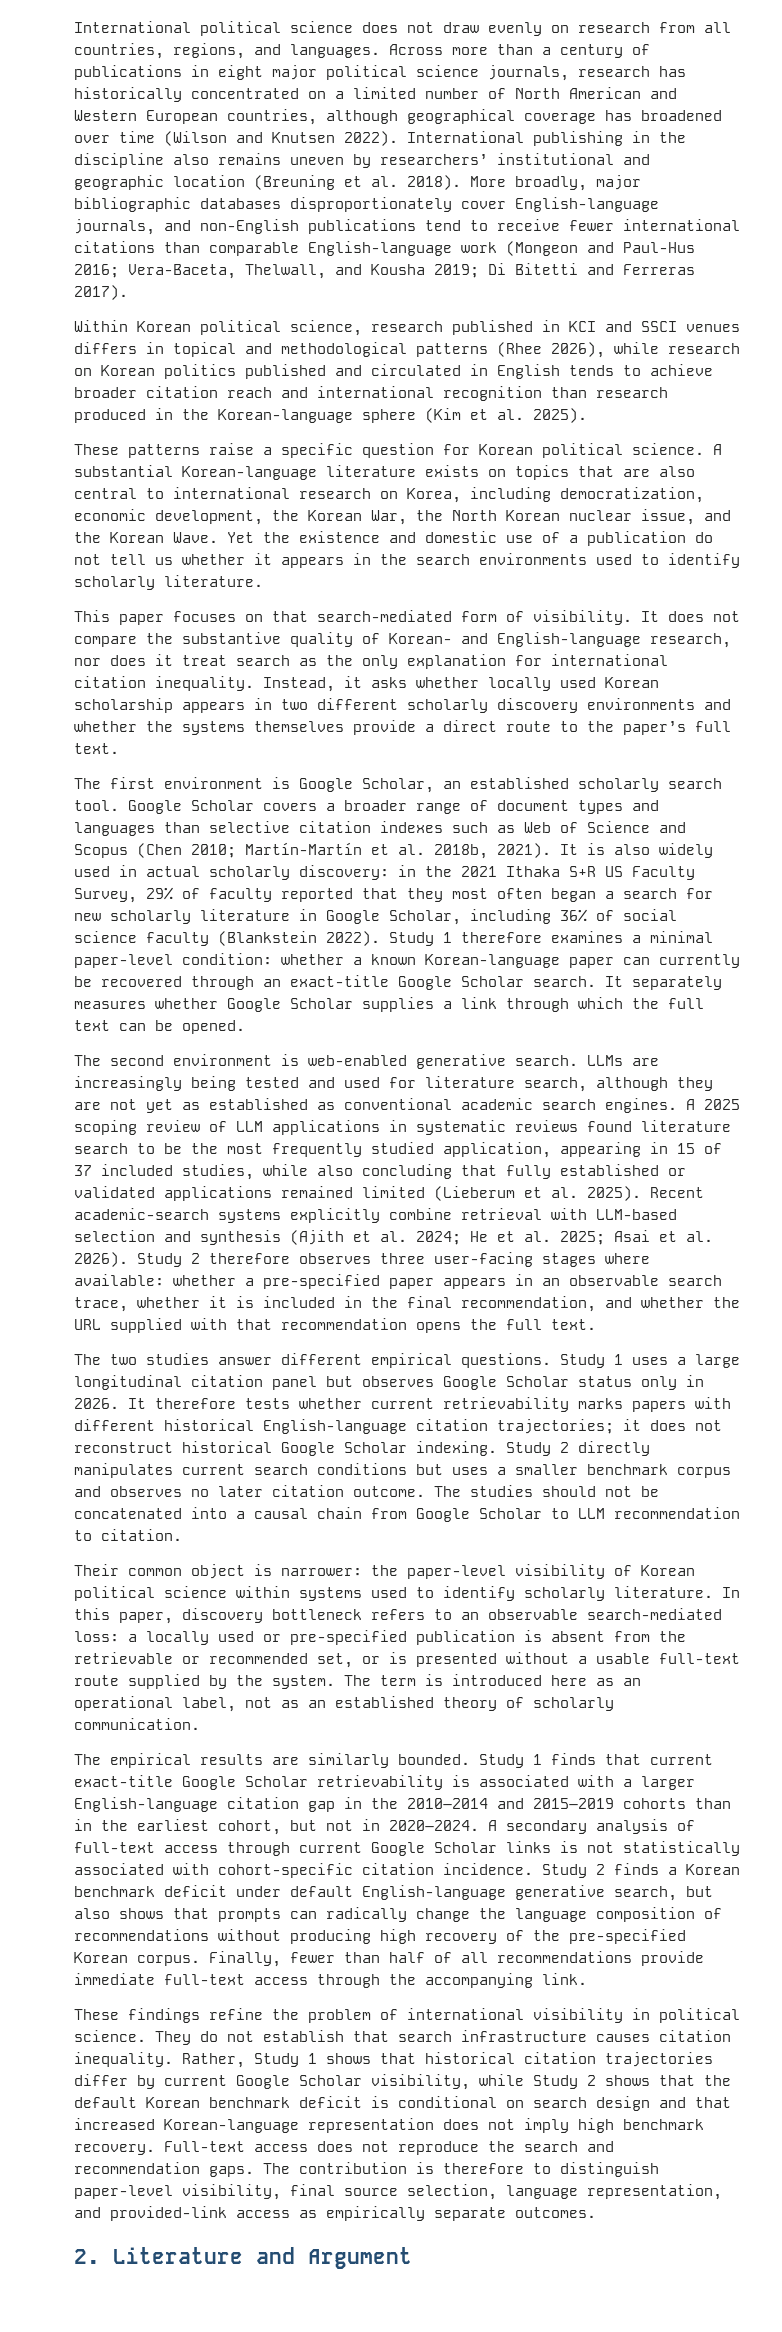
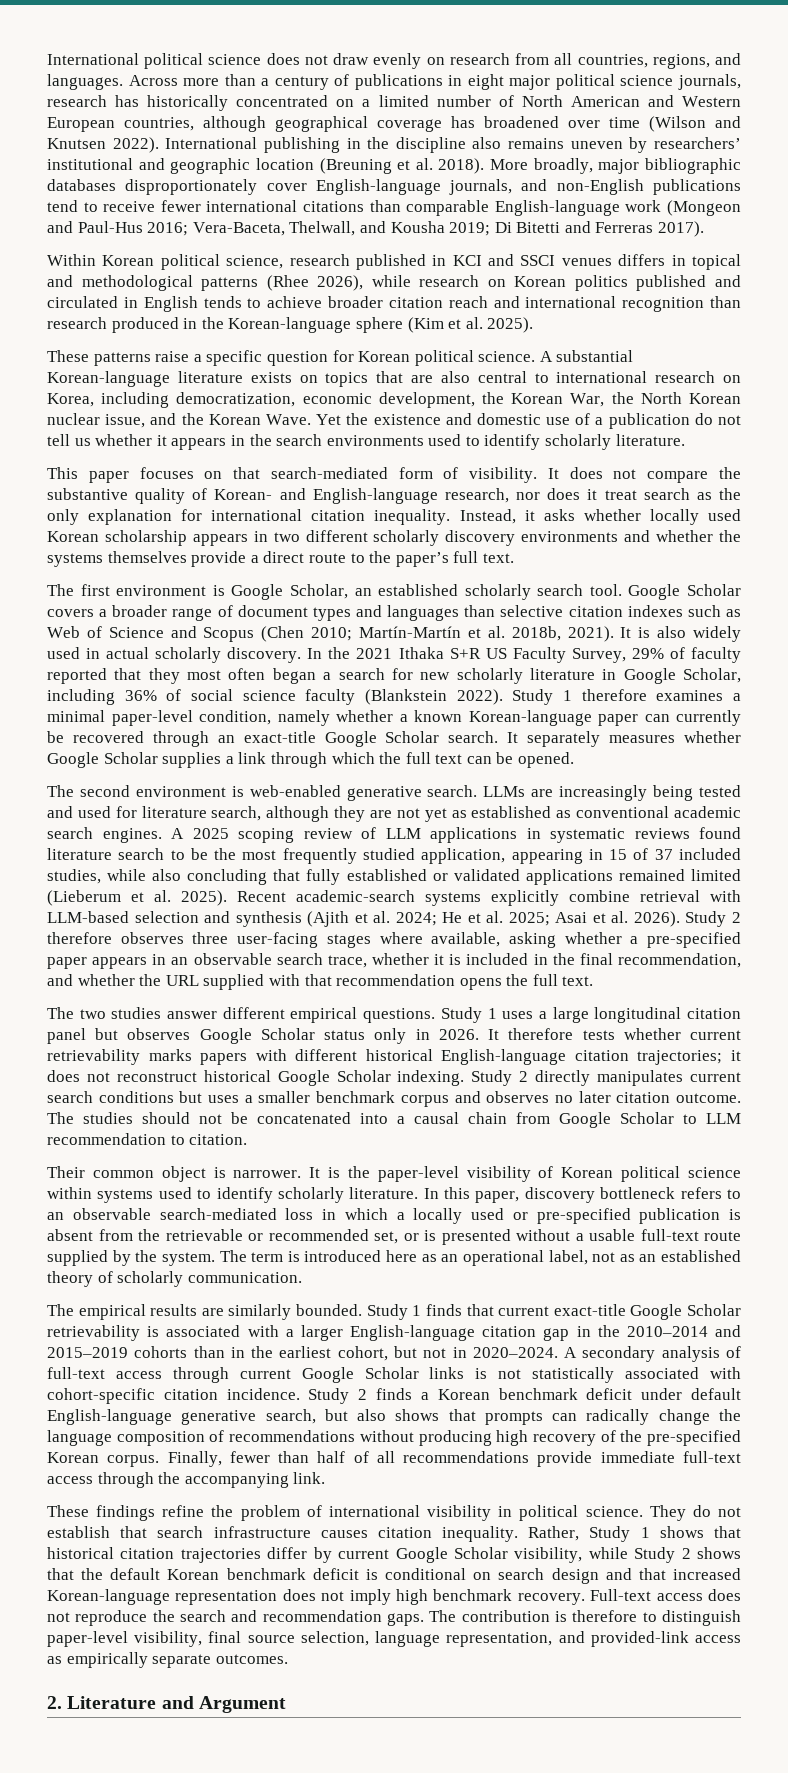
[299,865,416,880] discovery: in -> [227,647,323,663] discovery. In
[182,953,272,965] condition: -> [199,710,330,726] condition, namely
[74,1274,164,1286] available: -> [431,932,556,948] available, asking
[281,1568,362,1576] narrower: -> [233,1167,341,1178] narrower. It is
[74,1631,119,1642] loss: -> [285,1208,388,1220] loss in which

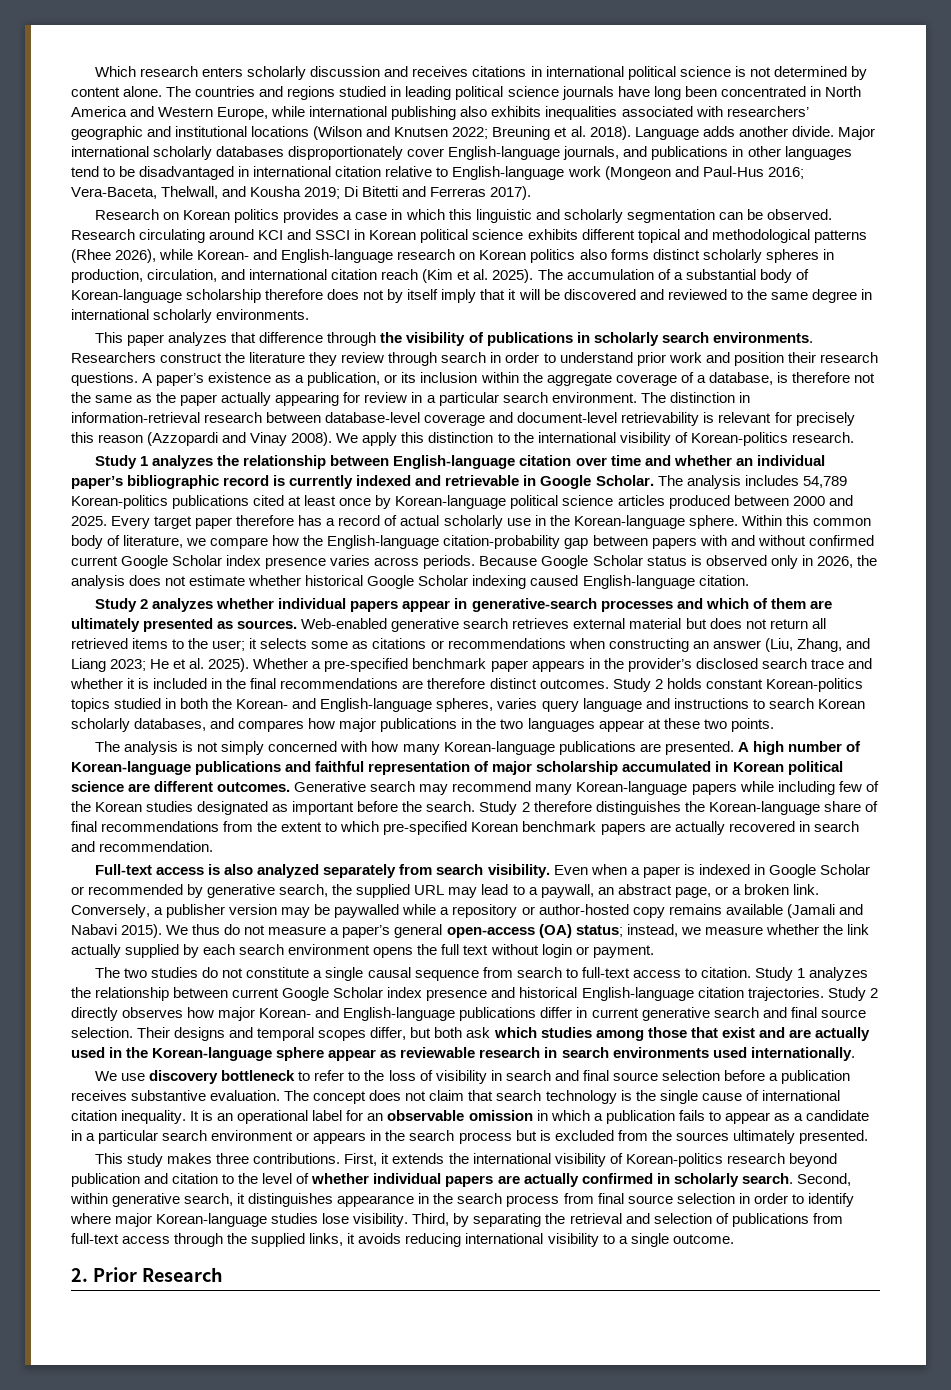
[47,53,741,69] [47,74,742,90] [47,95,741,111] [47,116,741,132] [47,137,741,153] [47,158,741,174] International political science does not draw evenly on research from all countries, regions, and languages. Across more than a century of publications in eight major political science journals, research has historically concentrated on a limited number of North American and Western European countries, although geographical coverage has broadened over time (Wilson and Knutsen 2022). International publishing in the discipline also remains uneven by researchers’ institutional and geographic location (Breuning et al. 2018). More broadly, major bibliographic -> [95,66,867,80] [71,86,861,100] [71,106,809,120] [71,126,875,140] [71,146,213,160] Which research enters scholarly discussion and receives citations in international political science is not determined by content alone. The countries and regions studied in leading political science journals have long been concentrated in North America and Western Europe, while international publishing also exhibits inequalities associated with researchers’ geographic and institutional locations (Wilson and Knutsen 2022; Breuning et al. 2018). Language adds another divide. Major international scholarly
[556,179,741,195] [47,200,490,216] non-English publications tend to receive fewer international citations than comparable -> [651,146,852,160] [71,166,449,180] publications in other languages tend to be disadvantaged in international citation relative to
[47,254,686,270] Within Korean political science, research published in KCI and SSCI venues differs in -> [95,209,832,223] [71,229,635,243] Research on Korean politics provides a case in which this linguistic and scholarly segmentation can be observed. Research circulating around KCI and SSCI in Korean political science exhibits different
(411, 281) none -> [197,249,394,263] Korean- and English-language
[636,275,741,291] [47,296,741,312] [47,317,534,333] [47,350,634,366] [47,371,741,387] [47,392,742,408] [47,413,741,429] [47,434,685,450] [47,467,741,483] [47,488,742,504] [47,509,741,525] [47,530,741,546] [47,551,514,567] [47,584,742,600] [47,605,741,621] [47,626,742,642] [47,647,742,663] [47,668,741,684] [47,689,741,705] [47,710,741,726] [47,731,741,747] [47,752,575,768] [47,785,741,801] [47,806,741,822] [47,827,741,843] [47,848,742,864] [47,869,741,885] [47,890,741,906] [47,911,741,927] [47,932,741,948] [47,953,367,969] published and circulated in English tends to achieve broader citation reach and international recognition than research produced in the Korean-language sphere (Kim et al. 2025). // These patterns raise a specific question for Korean political science. A substantial Korean-language literature exists on topics that are also central to international research on Korea, including democratization, economic development, the Korean War, the North Korean nuclear issue, and the Korean Wave. Yet the existence and domestic use of a publication do not tell us whether it appears in the search environments used to identify scholarly literature. // This paper focuses on that search-mediated form of visibility. It does not compare the substantive quality of Korean- and English-language research, nor does it treat search as the only explanation for international citation inequality. Instead, it asks whether locally used Korean scholarship appears in two different scholarly discovery environments and whether the systems themselves provide a direct route to the paper’s full text. // The first environment is Google Scholar, an established scholarly search tool. Google Scholar covers a broader range of document types and languages than selective citation indexes such as Web of Science and Scopus (Chen 2010; Martín-Martín et al. 2018b, 2021). It is also widely used in actual scholarly discovery. In the 2021 Ithaka S+R US Faculty Survey, 29% of faculty reported that they most often began a search for new scholarly literature in Google Scholar, including 36% of social science faculty (Blankstein 2022). Study 1 therefore examines a minimal paper-level condition, namely whether a known Korean-language paper can currently be recovered through an exact-title Google Scholar search. It separately measures whether Google Scholar supplies a link through which the full text can be opened. // The second environment is web-enabled generative search. LLMs are increasingly being tested and used for literature search, although they are not yet as established as conventional academic search engines. A 2025 scoping review of LLM applications in systematic reviews found literature search to be the most frequently studied application, appearing in 15 of 37 included studies, while also concluding that fully established or validated applications remained limited (Lieberum et al. 2025). Recent academic-search systems explicitly combine retrieval with LLM-based selection and synthesis (Ajith et al. 2024; He et al. 2025; Asai et al. 2026). Study 2 therefore observes three user-facing stages where available, asking whether a pre-specified paper appears in an observable search trace, -> [579,249,834,263] [71,269,809,283] [71,289,872,303] [71,309,310,323] [95,332,813,346] [71,352,878,366] [71,372,875,386] [71,392,750,406] [71,412,855,426] [71,432,854,446] [95,455,825,469] [71,475,847,489] [71,495,853,509] [71,515,871,529] [71,535,874,549] [71,555,877,569] [71,575,749,589] [95,598,832,612] [71,618,826,632] [71,638,870,652] [71,658,872,672] also forms distinct scholarly spheres in production, circulation, and international citation reach (Kim et al. 2025). The accumulation of a substantial body of Korean-language scholarship therefore does not by itself imply that it will be discovered and reviewed to the same degree in international scholarly environments. // This paper analyzes that difference through the visibility of publications in scholarly search environments. Researchers construct the literature they review through search in order to understand prior work and position their research questions. A paper’s existence as a publication, or its inclusion within the aggregate coverage of a database, is therefore not the same as the paper actually appearing for review in a particular search environment. The distinction in information-retrieval research between database-level coverage and document-level retrievability is relevant for precisely this reason (Azzopardi and Vinay 2008). We apply this distinction to the international visibility of Korean-politics research. // Study 1 analyzes the relationship between English-language citation over time and whether an individual paper’s bibliographic record is currently indexed and retrievable in Google Scholar. The analysis includes 54,789 Korean-politics publications cited at least once by Korean-language political science articles produced between 2000 and 2025. Every target paper therefore has a record of actual scholarly use in the Korean-language sphere. Within this common body of literature, we compare how the English-language citation-probability gap between papers with and without confirmed current Google Scholar index presence varies across periods. Because Google Scholar status is observed only in 2026, the analysis does not estimate whether historical Google Scholar indexing caused English-language citation. // Study 2 analyzes whether individual papers appear in generative-search processes and which of them are ultimately presented as sources. Web-enabled generative search retrieves external material but does not return all retrieved items to the user; it selects some as citations or recommendations when constructing an answer (Liu, Zhang, and Liang 2023; He et al. 2025). Whether a pre-specified benchmark paper appears in the provider’s disclosed search trace and
[618,953,741,968] [47,974,594,990] [47,1007,741,1023] [47,1028,741,1044] [47,1049,741,1065] [47,1070,741,1086] [47,1091,741,1107] [47,1112,741,1128] [47,1133,248,1145] [47,1166,741,1182] [47,1187,741,1203] [47,1208,741,1224] [47,1229,741,1245] [47,1250,741,1266] [47,1271,302,1287] [47,1304,741,1320] [47,1325,741,1341] [47,1346,742,1362] [47,1367,741,1383] [47,1388,742,1404] [47,1409,741,1425] [47,1430,741,1446] [47,1451,741,1467] [47,1472,326,1488] [47,1505,741,1521] [47,1526,741,1542] [47,1547,741,1563] [47,1568,741,1584] [47,1589,741,1605] [47,1610,742,1626] [47,1631,741,1647] [47,1652,288,1668] [47,1696,286,1713] recommendation, and whether the URL supplied with that recommendation opens the full text. // The two studies answer different empirical questions. Study 1 uses a large longitudinal citation panel but observes Google Scholar status only in 2026. It therefore tests whether current retrievability marks papers with different historical English-language citation trajectories; it does not reconstruct historical Google Scholar indexing. Study 2 directly manipulates current search conditions but uses a smaller benchmark corpus and observes no later citation outcome. The studies should not be concatenated into a causal chain from Google Scholar to LLM recommendation to citation. // Their common object is narrower. It is the paper-level visibility of Korean political science within systems used to identify scholarly literature. In this paper, discovery bottleneck refers to an observable search-mediated loss in which a locally used or pre-specified publication is absent from the retrievable or recommended set, or is presented without a usable full-text route supplied by the system. The term is introduced here as an operational label, not as an established theory of scholarly communication. // The empirical results are similarly bounded. Study 1 finds that current exact-title Google Scholar retrievability is associated with a larger English-language citation gap in the 2010–2014 and 2015–2019 cohorts than in the earliest cohort, but not in 2020–2024. A secondary analysis of full-text access through current Google Scholar links is not statistically associated with cohort-specific citation incidence. Study 2 finds a Korean benchmark deficit under default English-language generative search, but also shows that prompts can radically change the language composition of recommendations without producing high recovery of the pre-specified Korean corpus. Finally, fewer than half of all recommendations provide immediate full-text access through the accompanying link. // These findings refine the problem of international visibility in political science. They do not establish that search infrastructure causes citation inequality. Rather, Study 1 shows that historical citation trajectories differ by current Google Scholar visibility, while Study 2 shows that the default Korean benchmark deficit is conditional on search design and that increased Korean-language representation does not imply high benchmark recovery. Full-text access does not reproduce the search and recommendation gaps. The contribution is therefore to distinguish paper-level visibility, final source selection, language representation, and provided-link access as empirically separate outcomes. // 2. Literature and Argument -> [280,678,863,692] [71,698,865,712] [71,718,774,732] [95,741,861,755] [71,761,843,775] [71,781,879,795] [71,801,878,815] [71,821,859,835] [71,841,214,852] [95,864,870,878] [71,884,819,898] [71,904,863,918] [71,924,869,938] [71,944,654,958] [95,967,869,981] [71,987,878,1001] [71,1007,866,1021] [71,1027,870,1041] [71,1047,855,1061] [95,1070,851,1084] [71,1090,840,1104] [71,1110,869,1124] [71,1130,868,1144] [95,1153,837,1167] [71,1173,851,1187] [70,1193,854,1207] [70,1213,843,1227] [71,1233,734,1247] [71,1267,223,1282] recommendations are therefore distinct outcomes. Study 2 holds constant Korean-politics topics studied in both the Korean- and English-language spheres, varies query language and instructions to search Korean scholarly databases, and compares how major publications in the two languages appear at these two points. // The analysis is not simply concerned with how many Korean-language publications are presented. A high number of Korean-language publications and faithful representation of major scholarship accumulated in Korean political science are different outcomes. Generative search may recommend many Korean-language papers while including few of the Korean studies designated as important before the search. Study 2 therefore distinguishes the Korean-language share of final recommendations from the extent to which pre-specified Korean benchmark papers are actually recovered in search and recommendation. // Full-text access is also analyzed separately from search visibility. Even when a paper is indexed in Google Scholar or recommended by generative search, the supplied URL may lead to a paywall, an abstract page, or a broken link. Conversely, a publisher version may be paywalled while a repository or author-hosted copy remains available (Jamali and Nabavi 2015). We thus do not measure a paper’s general open-access (OA) status; instead, we measure whether the link actually supplied by each search environment opens the full text without login or payment. // The two studies do not constitute a single causal sequence from search to full-text access to citation. Study 1 analyzes the relationship between current Google Scholar index presence and historical English-language citation trajectories. Study 2 directly observes how major Korean- and English-language publications differ in current generative search and final source selection. Their designs and temporal scopes differ, but both ask which studies among those that exist and are actually used in the Korean-language sphere appear as reviewable research in search environments used internationally. // We use discovery bottleneck to refer to the loss of visibility in search and final source selection before a publication receives substantive evaluation. The concept does not claim that search technology is the single cause of international citation inequality. It is an operational label for an observable omission in which a publication fails to appear as a candidate in a particular search environment or appears in the search process but is excluded from the sources ultimately presented. // This study makes three contributions. First, it extends the international visibility of Korean-politics research beyond publication and citation to the level of whether individual papers are actually confirmed in scholarly search. Second, within generative search, it distinguishes appearance in the search process from final source selection in order to identify where major Korean-language studies lose visibility. Third, by separating the retrieval and selection of publications from full-text access through the supplied links, it avoids reducing international visibility to a single outcome. // 2. Prior Research

